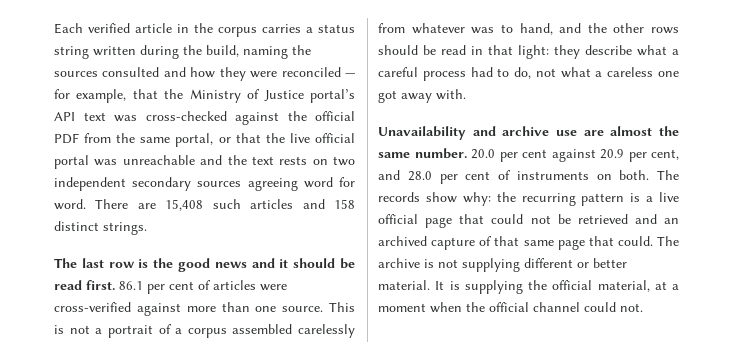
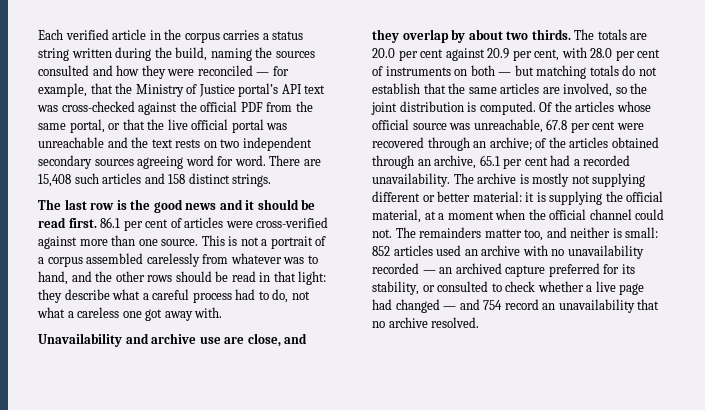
[610,126,679,136] [378,148,467,159] almost the same number. -> [247,333,308,347] [372,29,648,43] close, and they overlap by about two thirds. The totals are
[378,170,400,180] and -> [561,47,587,58] with
[619,170,679,180] [378,192,679,206] [378,214,679,228] [378,236,653,250] both. The records show why: the recurring pattern is a live official page that could not be retrieved and an archived capture of that same page that could. -> [470,65,657,79] [372,83,648,97] [371,101,651,115] [372,119,644,133] [372,137,659,151] [372,155,631,169] [372,173,450,187] both — but matching totals do not establish that the same articles are involved, so the joint distribution is computed. Of the articles whose official source was unreachable, 67.8 per cent were recovered through an archive; of the articles obtained through an archive, 65.1 per cent had a recorded unavailability.
(434, 263) none -> [532,173,570,187] mostly
[378,280,445,290] material. It -> [472,191,535,202] material: it
(643, 307) none -> [395,227,659,241] [372,245,644,259] [372,263,635,277] [372,281,645,295] [372,299,660,313] [372,317,480,328] The remainders matter too, and neither is small: 852 articles used an archive with no unavailability recorded — an archived capture preferred for its stability, or consulted to check whether a live page had changed — and 754 record an unavailability that no archive resolved.

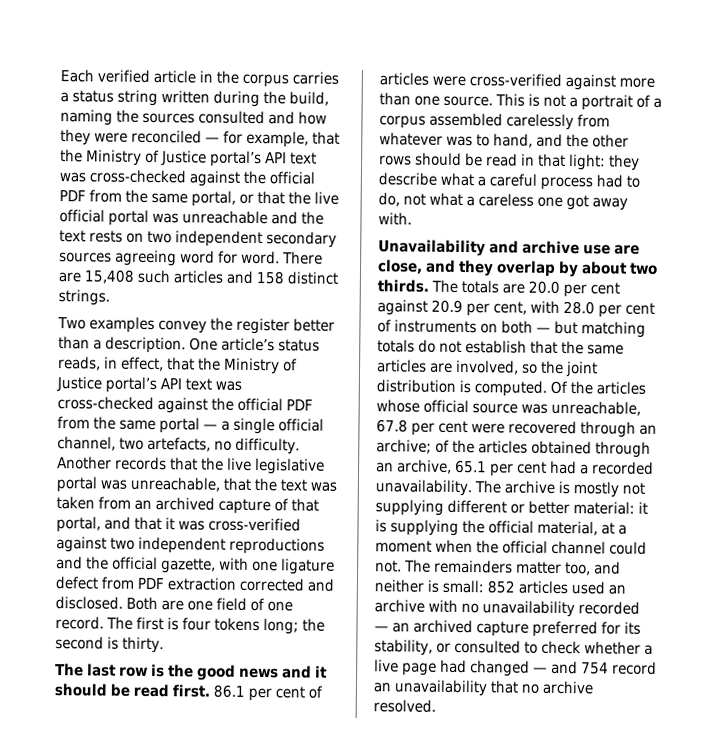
(272, 180) none -> [57,316,335,335] [58,336,320,354] [58,356,298,375] [56,376,242,394] [57,396,313,414] [57,416,324,435] [57,436,300,455] [57,456,325,475] [56,476,337,493] [56,496,319,515] [56,516,301,533] [56,536,325,555] [56,556,335,575] [55,576,334,592] [55,596,293,612] [55,616,325,635] [55,636,164,654] // Two examples convey the register better than a description. One article’s status reads, in effect, that the Ministry of Justice portal’s API text was cross-checked against the official PDF from the same portal — a single official channel, two artefacts, no difficulty. Another records that the live legislative portal was unreachable, that the text was taken from an archived capture of that portal, and that it was cross-verified against two independent reproductions and the official gazette, with one ligature defect from PDF extraction corrected and disclosed. Both are one field of one record. The first is four tokens long; the second is thirty.

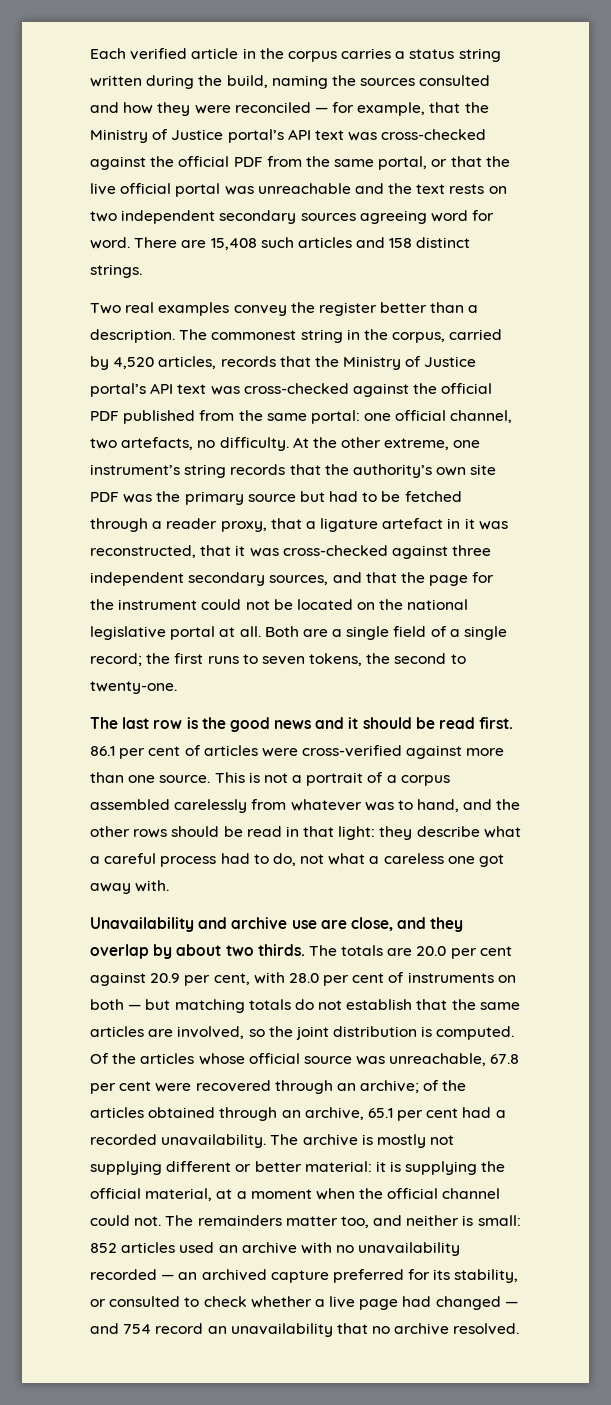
(86, 323) none -> [125,302,155,313] real
[189,337,320,352] [58,356,164,372] One article’s status reads, in effect, -> [179,329,503,343] [90,356,276,370] The commonest string in the corpus, carried by 4,520 articles, records
[57,416,275,435] from the same portal — a single -> [123,410,392,424] published from the same portal: one
[57,456,325,475] [56,476,337,493] [56,496,319,515] [56,516,301,533] [56,536,325,555] [56,556,335,575] [55,576,334,592] [55,596,293,612] [55,616,325,635] [55,636,164,654] Another records that the live legislative portal was unreachable, that the text was taken from an archived capture of that portal, and that it was cross-verified against two independent reproductions and the official gazette, with one ligature defect from PDF extraction corrected and disclosed. Both are one field of one record. The first is four tokens long; the second is thirty. -> [292,437,481,450] [90,464,497,478] [90,491,462,505] [90,518,508,532] [90,545,492,559] [90,572,495,586] [90,599,469,610] [90,626,508,640] [90,653,466,666] [90,681,177,694] At the other extreme, one instrument’s string records that the authority’s own site PDF was the primary source but had to be fetched through a reader proxy, that a ligature artefact in it was reconstructed, that it was cross-checked against three independent secondary sources, and that the page for the instrument could not be located on the national legislative portal at all. Both are a single field of a single record; the first runs to seven tokens, the second to twenty-one.

